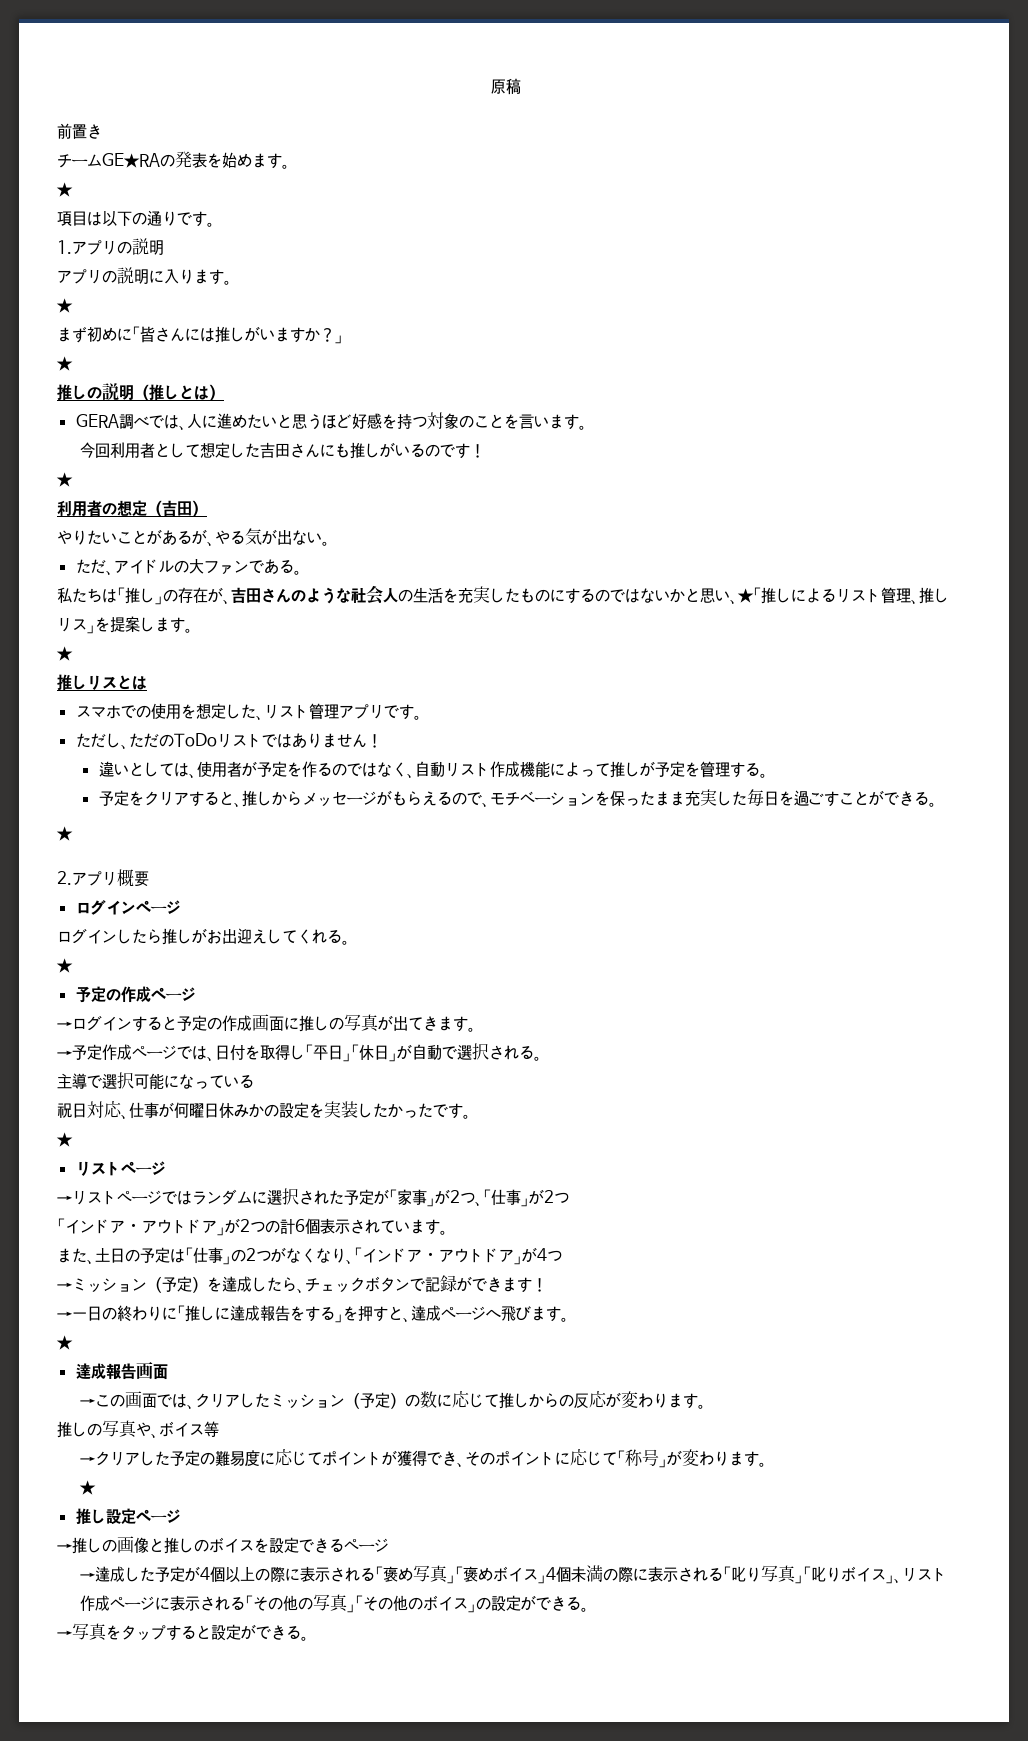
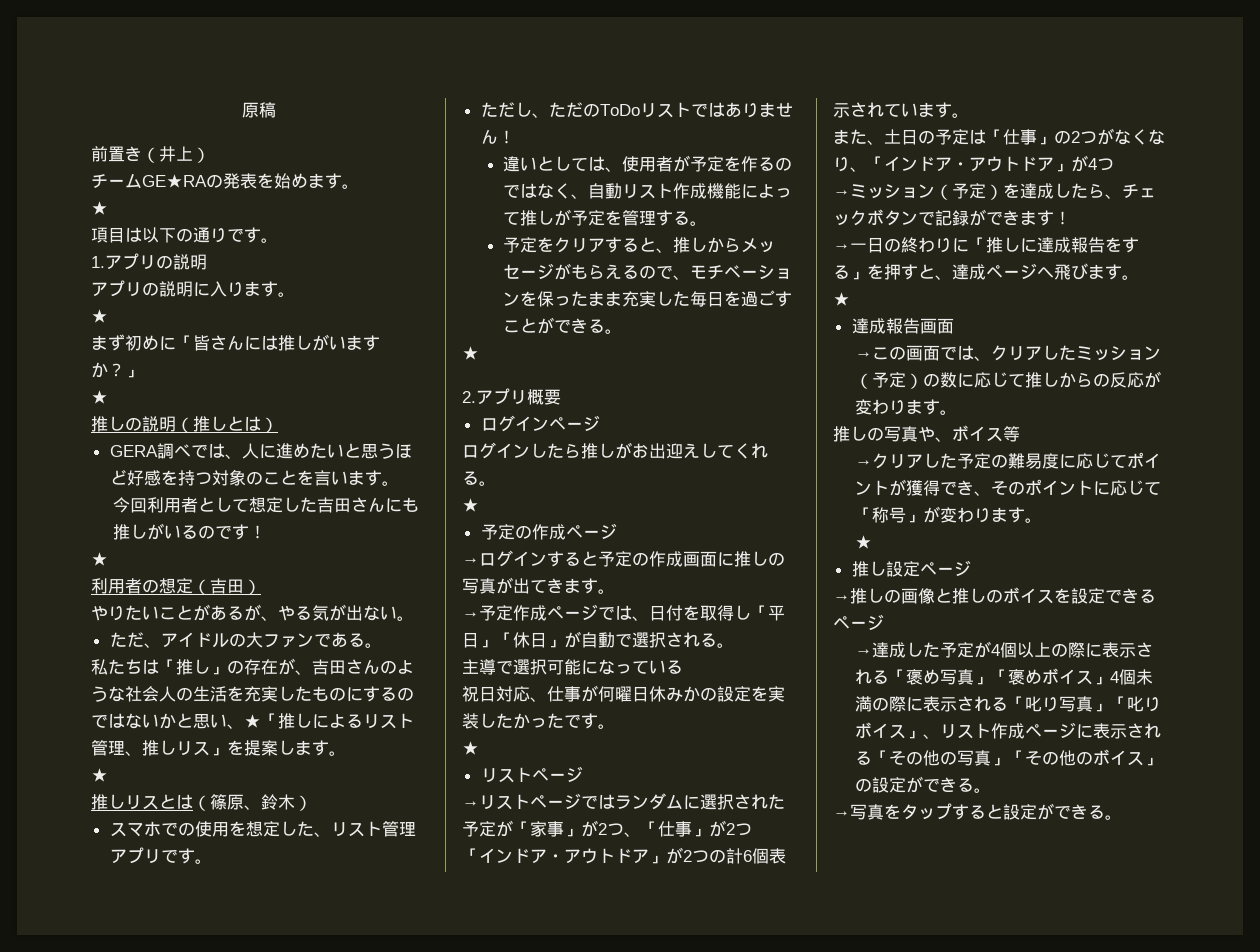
(102, 131) none -> [142,146,210,163] （井上）
(147, 683) none -> [193,794,312,811] （篠原、鈴木）

